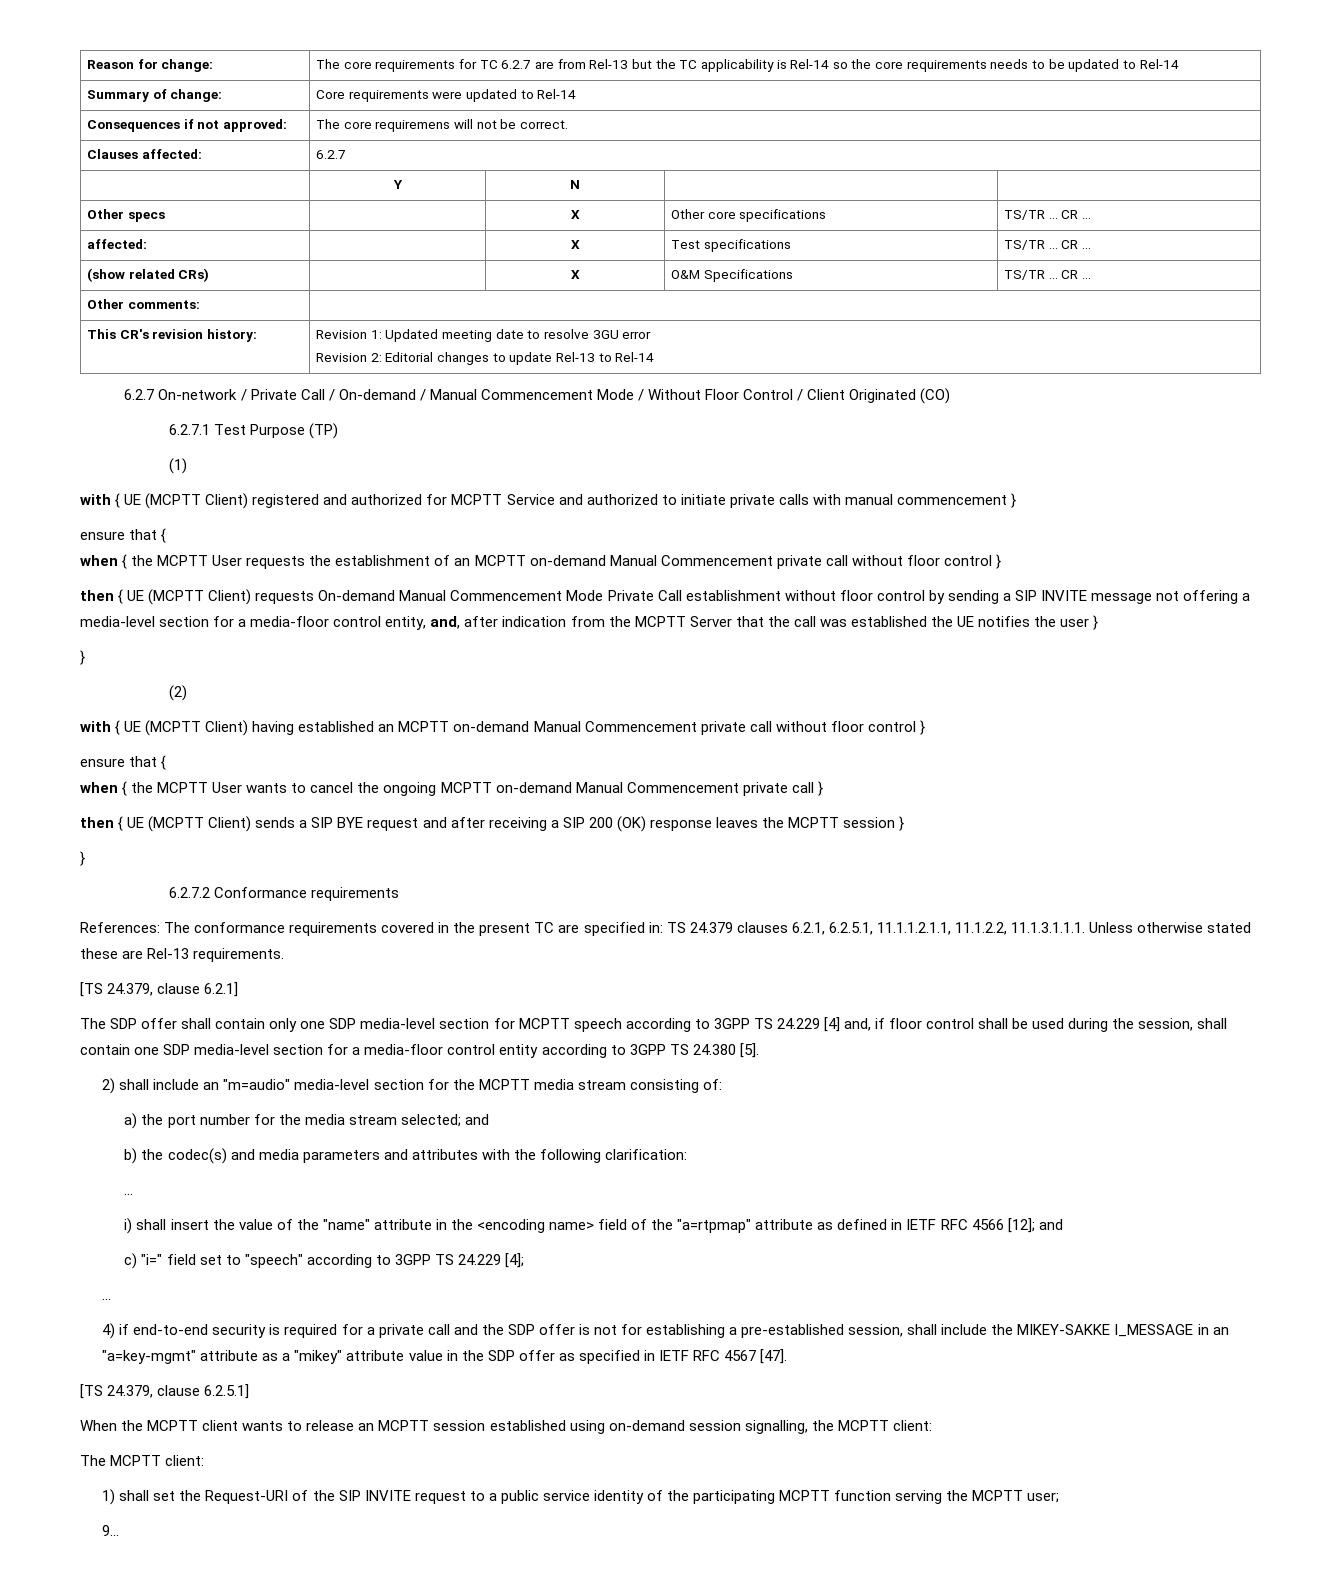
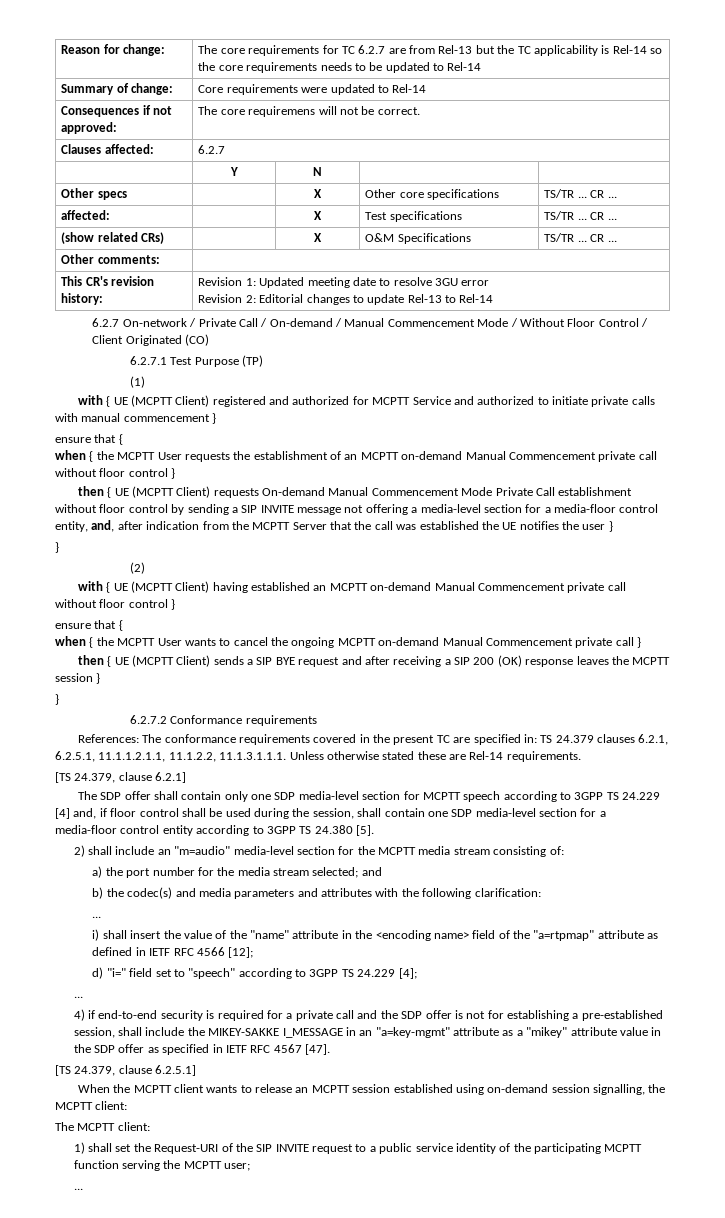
[147,948,190,959] Rel-13 -> [469,751,504,760] Rel-14
[1038,1219,1063,1230] [124,1253,138,1269] and // c) -> [92,967,104,979] // d)
[102,1525,120,1536] 9... -> [73,1188,83,1190] ...

